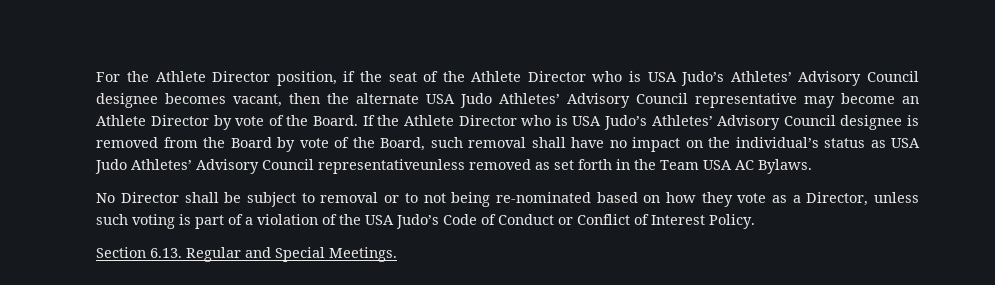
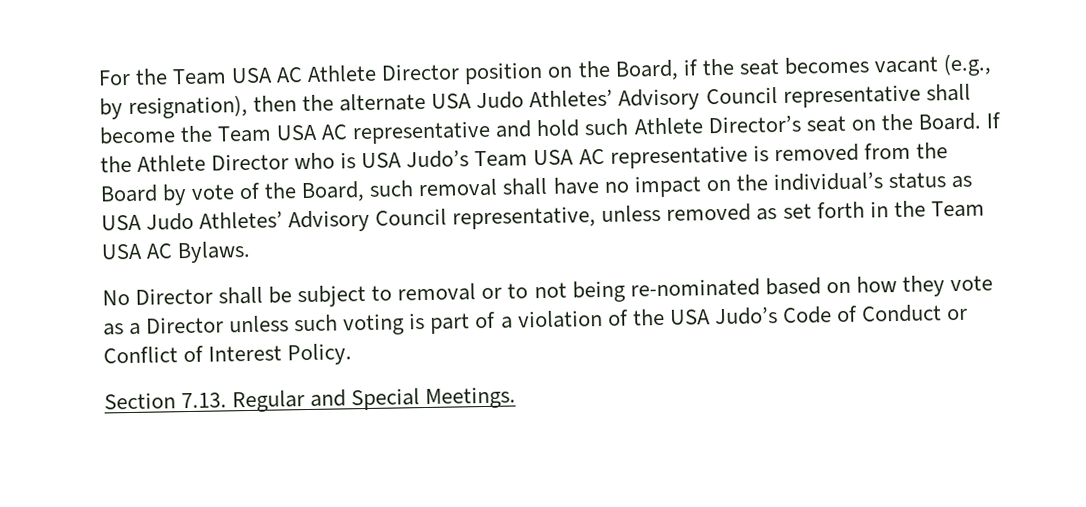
[155,71,920,86] [96,93,283,108] Athlete Director position, if the seat of the Athlete Director who is USA Judo’s Athletes’ Advisory Council designee becomes vacant, -> [171,53,993,86] [98,94,248,120] Team USA AC Athlete Director position on the Board, if the seat becomes vacant (e.g., by resignation),
[804,93,919,108] [96,115,284,130] may become an Athlete Director by vote of -> [925,83,971,102] [98,115,876,145] shall become the Team USA AC representative and hold such Athlete Director’s seat on
[651,115,903,130] Athletes’ Advisory Council designee -> [474,145,748,169] Team USA AC representative
[318,159,466,174] representativeunless -> [452,204,662,230] representative, unless
[806,192,869,206] Director, -> [145,316,224,334] Director
[150,248,183,258] 6.13. -> [180,392,227,409] 7.13.

